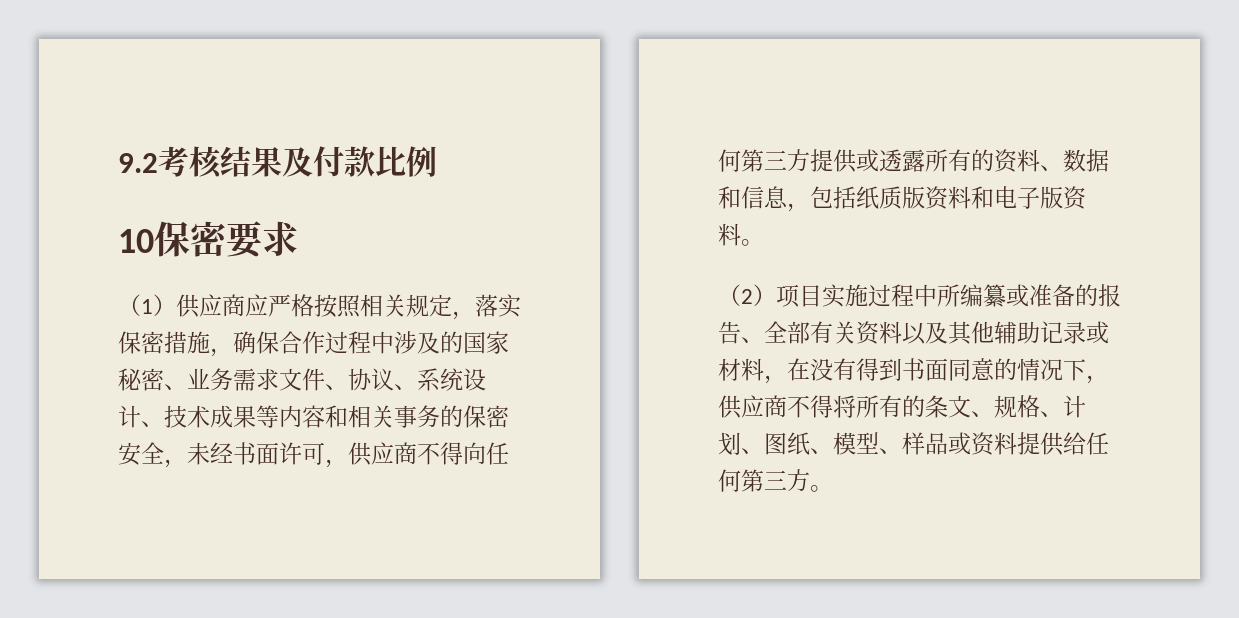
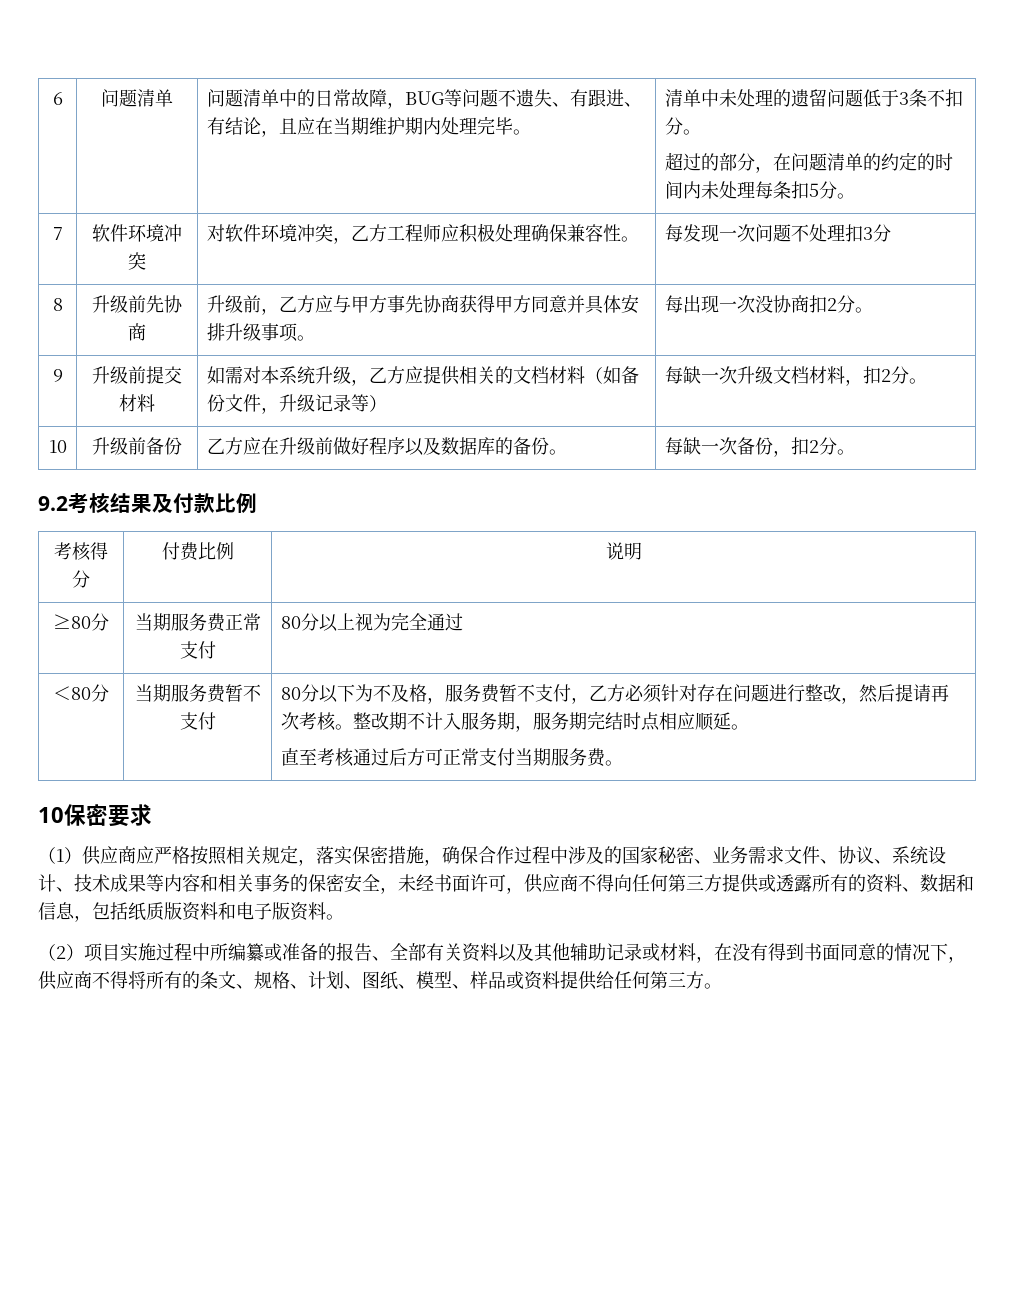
(118, 163) none -> [52,92,63,105] [101,89,173,107] [206,89,642,109] [206,116,531,137] [664,89,963,107] [664,117,701,135] [664,152,953,173] [664,181,855,199] [52,227,63,240] [92,224,182,242] [128,252,146,270] [206,223,639,244] [664,224,891,242] [52,298,63,311] [92,295,183,313] [128,323,146,341] [206,294,639,315] [206,323,315,342] [664,295,873,313] [52,369,63,382] [92,366,182,384] [119,394,155,412] [206,366,639,386] [206,394,387,414] [664,366,927,386] [48,440,67,453] [92,437,182,455] [206,437,567,456] [664,437,855,457] 6 | 问题清单 | 问题清单中的日常故障，BUG等问题不遗失、有跟进、有结论，且应在当期维护期内处理完毕。 | 清单中未处理的遗留问题低于3条不扣分。 // 超过的部分，在问题清单的约定的时间内未处理每条扣5分。 // 7 | 软件环境冲突 | 对软件环境冲突，乙方工程师应积极处理确保兼容性。 | 每发现一次问题不处理扣3分 // 8 | 升级前先协商 | 升级前，乙方应与甲方事先协商获得甲方同意并具体安排升级事项。 | 每出现一次没协商扣2分。 // 9 | 升级前提交材料 | 如需对本系统升级，乙方应提供相关的文档材料（如备份文件，升级记录等） | 每缺一次升级文档材料，扣2分。 // 10 | 升级前备份 | 乙方应在升级前做好程序以及数据库的备份。 | 每缺一次备份，扣2分。 //
(437, 161) none -> [54,542,108,561] [72,570,90,588] [161,542,234,561] [605,542,642,560] [53,613,109,631] [134,613,261,632] [179,641,216,659] [280,612,463,632] [53,684,109,702] [134,684,261,703] [179,712,216,730] [280,684,949,704] [280,711,749,732] [280,748,623,767] // 考核得分 | 付费比例 | 说明 // ≥80分 | 当期服务费正常支付 | 80分以上视为完全通过 // ＜80分 | 当期服务费暂不支付 | 80分以下为不及格，服务费暂不支付，乙方必须针对存在问题进行整改，然后提请再次考核。整改期不计入服务期，服务期完结时点相应顺延。 // 直至考核通过后方可正常支付当期服务费。

